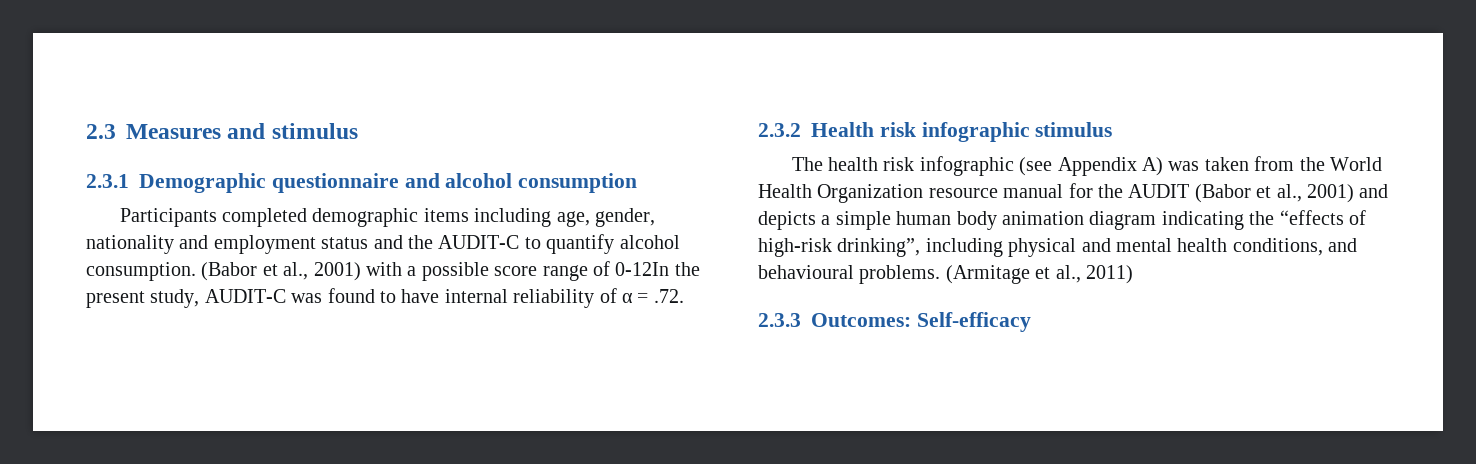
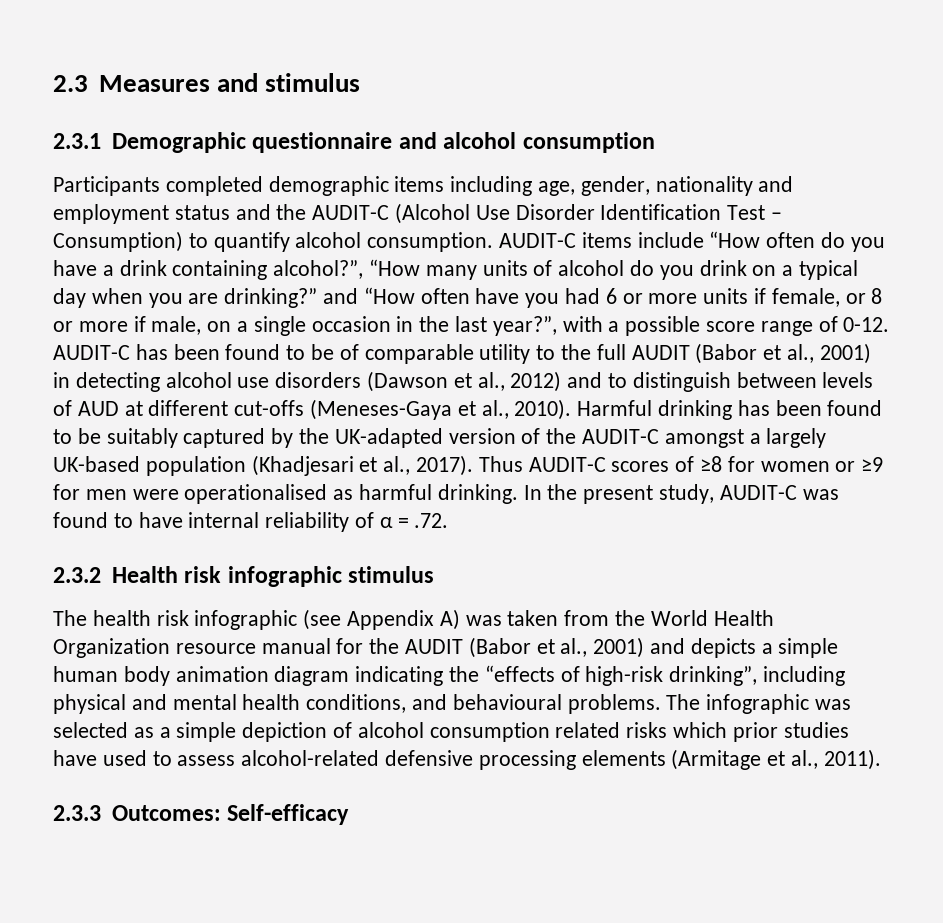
[524,234,680,254] [86,262,361,281] to quantify alcohol consumption. (Babor et al., 2001) -> [395,203,783,224] [53,231,885,252] [53,259,859,280] [53,287,883,308] [53,316,557,336] (Alcohol Use Disorder Identification Test – Consumption) to quantify alcohol consumption. AUDIT-C items include “How often do you have a drink containing alcohol?”, “How many units of alcohol do you drink on a typical day when you are drinking?” and “How often have you had 6 or more units if female, or 8 or more if male, on a single occasion in the last year?”,
[615,262,670,276] 0-12In -> [843,317,890,332] [53,343,871,364] [53,371,874,392] [53,399,883,420] [53,428,827,448] [53,455,884,476] [53,484,542,504] 0-12. AUDIT-C has been found to be of comparable utility to the full AUDIT (Babor et al., 2001) in detecting alcohol use disorders (Dawson et al., 2012) and to distinguish between levels of AUD at different cut-offs (Meneses-Gaya et al., 2010). Harmful drinking has been found to be suitably captured by the UK-adapted version of the AUDIT-C amongst a largely UK-based population (Khadjesari et al., 2017). Thus AUDIT-C scores of ≥8 for women or ≥9 for men were operationalised as harmful drinking. In
(941, 274) none -> [666,694,852,714] [53,722,849,742] [53,750,666,770] The infographic was selected as a simple depiction of alcohol consumption related risks which prior studies have used to assess alcohol-related defensive processing elements
[1086,265,1133,284] 2011) -> [823,749,881,770] 2011).

